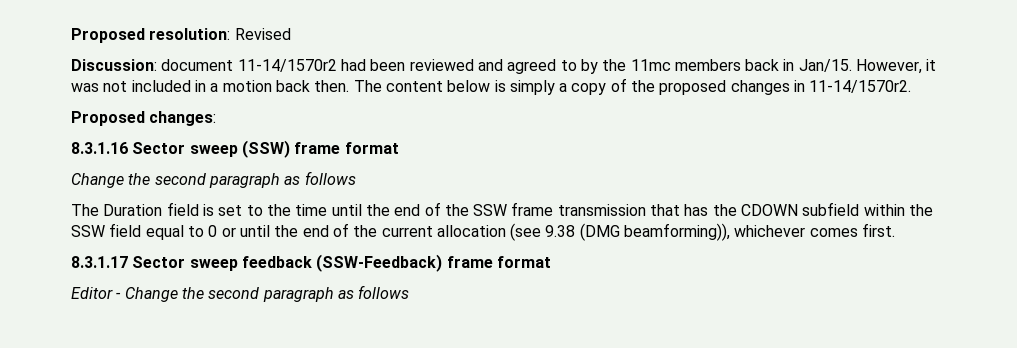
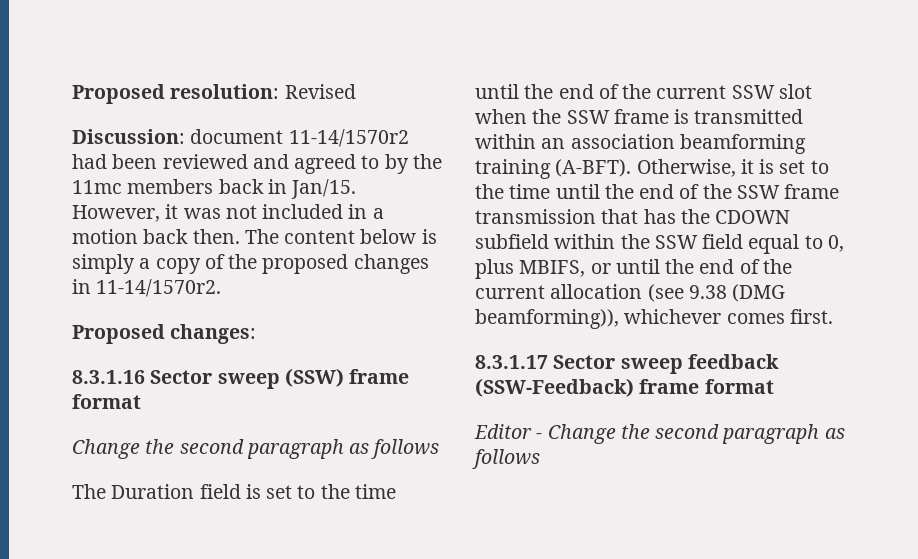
(469, 210) none -> [656,84,812,99] [475,109,804,124] [475,134,806,154] [475,159,829,179] [475,184,732,199] current SSW slot when the SSW frame is transmitted within an association beamforming training (A-BFT). Otherwise, it is set to the time until the end of the
[208,225,218,237] 0 -> [827,235,844,252] [475,259,586,279] 0, plus MBIFS,

